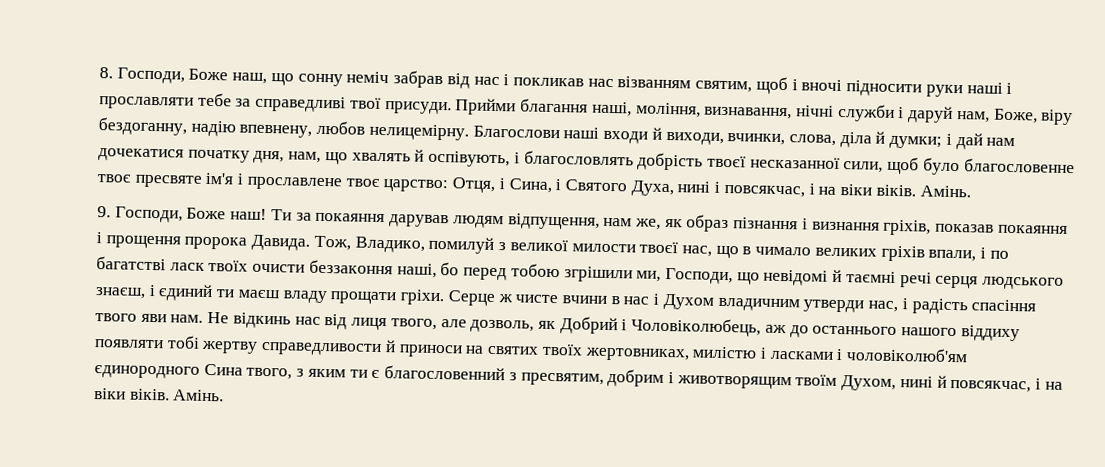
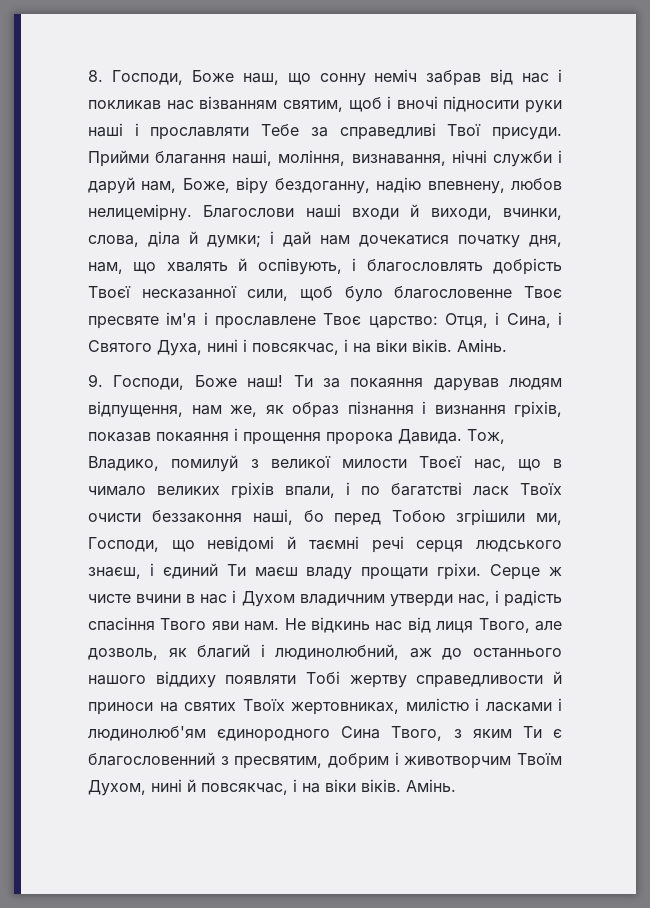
[197,92,232,107] тебе -> [261,124,300,136] Тебе
[349,97,381,109] твої -> [447,124,482,136] Твої
[706,155,746,168] твоєї -> [88,286,131,298] Твоєї
[97,174,131,183] твоє -> [524,286,562,298] Твоє
[345,178,380,187] твоє -> [323,313,362,325] Твоє
[639,241,679,254] твоєї -> [419,456,463,468] Твоєї
[208,260,249,272] твоїх -> [520,483,562,495] Твоїх
[510,263,560,278] тобою -> [392,510,446,522] Тобою
[216,289,235,298] ти -> [226,564,246,576] Ти
[95,313,137,322] твого -> [160,618,207,630] Твого
[390,318,437,330] твого, -> [478,618,530,633] Твого,
[559,316,762,337] Добрий і Чоловіколюбець, -> [197,644,400,660] благий і людинолюбний,
[166,335,200,349] тобі -> [306,671,340,684] Тобі
[541,343,583,356] твоїх -> [242,699,285,711] Твоїх
[846,347,969,363] чоловіколюб'ям -> [88,726,206,741] людинолюб'ям
[246,367,293,380] твого, -> [391,726,443,741] Твого,
[349,369,368,378] ти -> [522,726,542,738] Ти
[676,374,838,390] животворящим твоїм -> [404,753,562,769] животворчим Твоїм

